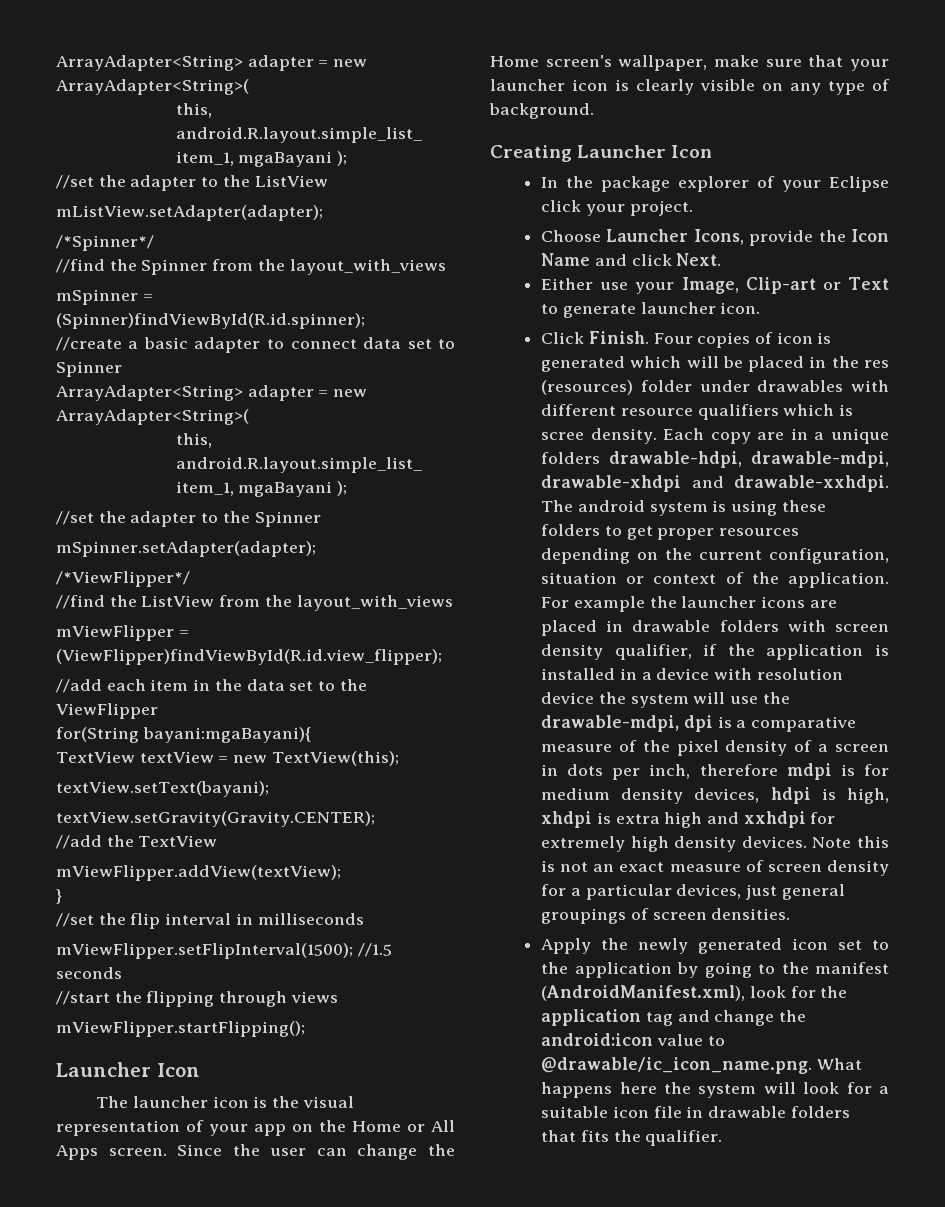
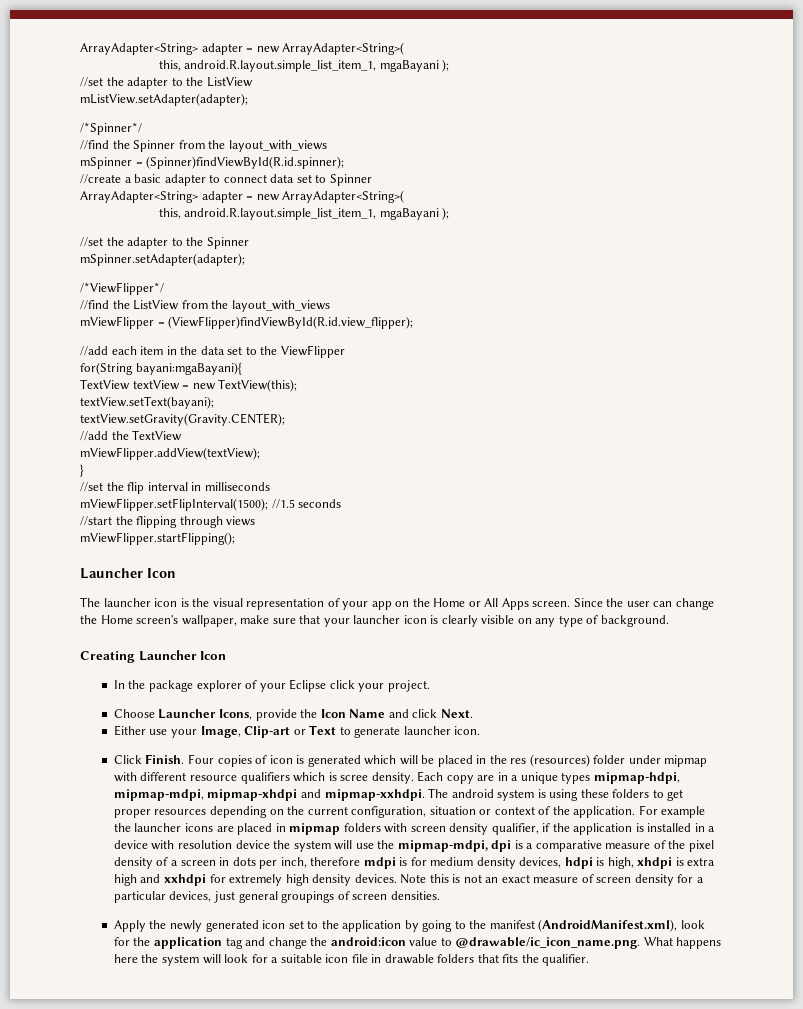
[757,380,844,392] drawables -> [664,755,708,767] mipmap
[541,451,889,468] [541,475,889,492] folders drawable-hdpi, drawable-mdpi, drawable-xhdpi and drawable-xxhdpi. -> [561,772,680,784] [113,789,425,801] types mipmap-hdpi, mipmap-mdpi, mipmap-xhdpi and mipmap-xxhdpi.
[632,620,711,632] drawable -> [289,823,341,835] mipmap
[541,715,680,732] drawable-mdpi, -> [397,840,488,852] mipmap-mdpi,

